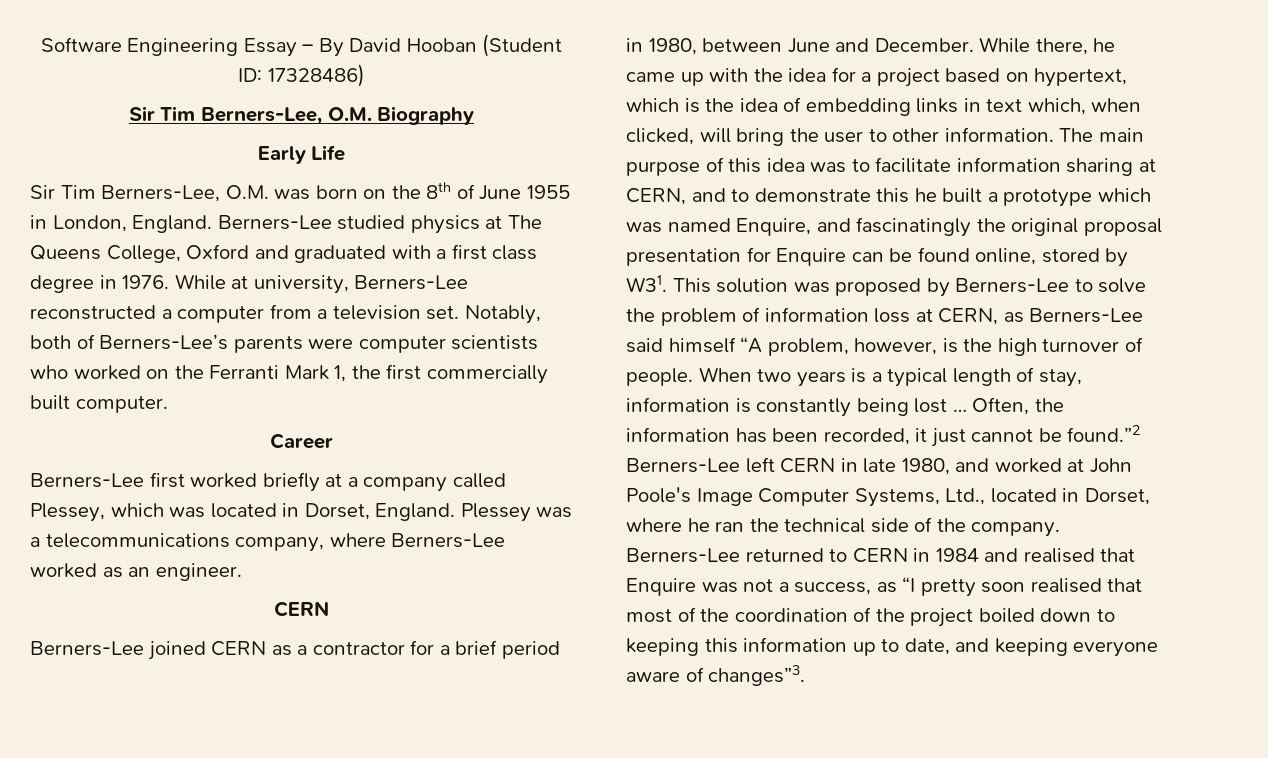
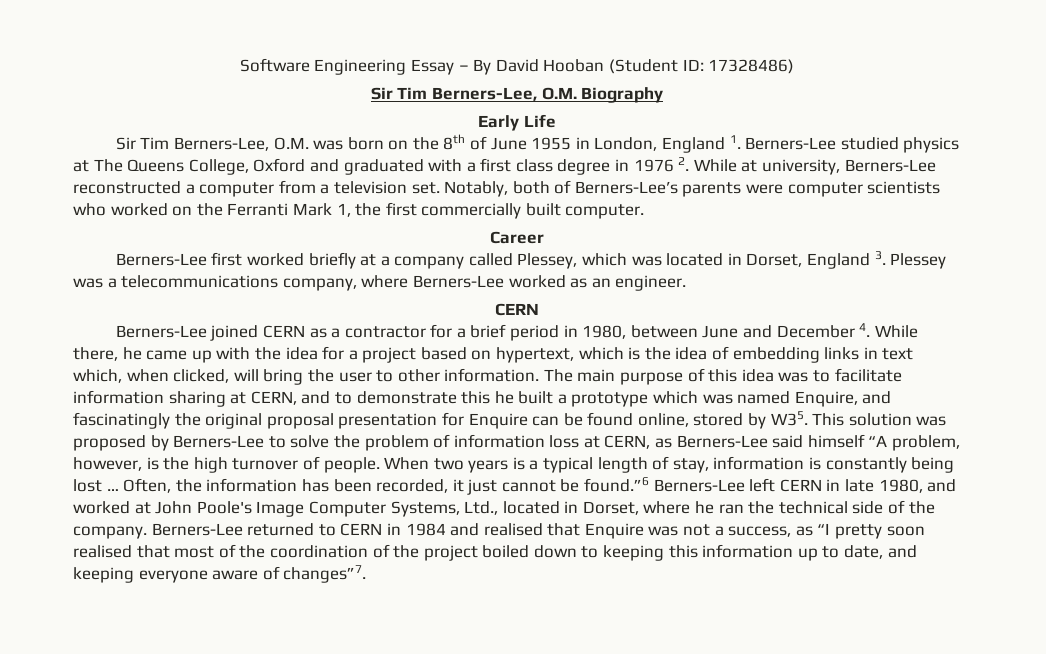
[132,215,213,233] England. -> [662,135,741,153] England 1.
[122,275,170,289] 1976. -> [633,157,690,172] 1976 2.
[375,503,456,521] England. -> [807,251,886,269] England 3.
[874,38,974,52] December. -> [776,323,871,338] December 4.
[626,275,667,292] W31. -> [770,411,808,426] W35.
[1067,425,1141,442] found.”2 -> [584,477,650,492] found.”6
[708,665,806,686] changes”3. -> [283,565,367,583] changes”7.

